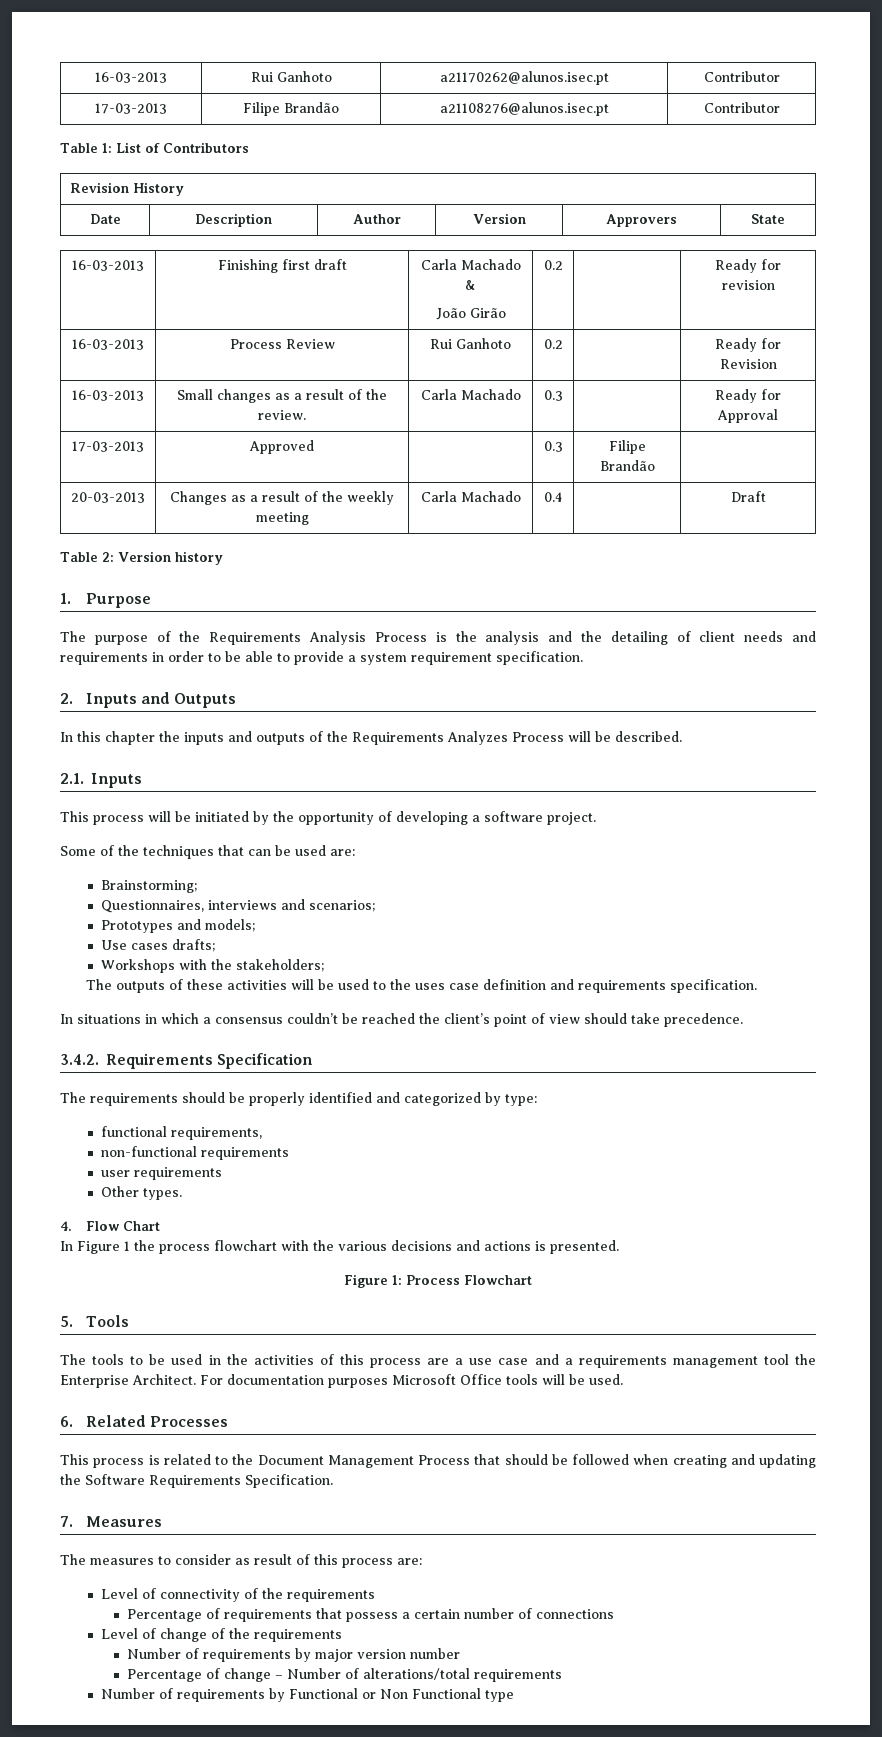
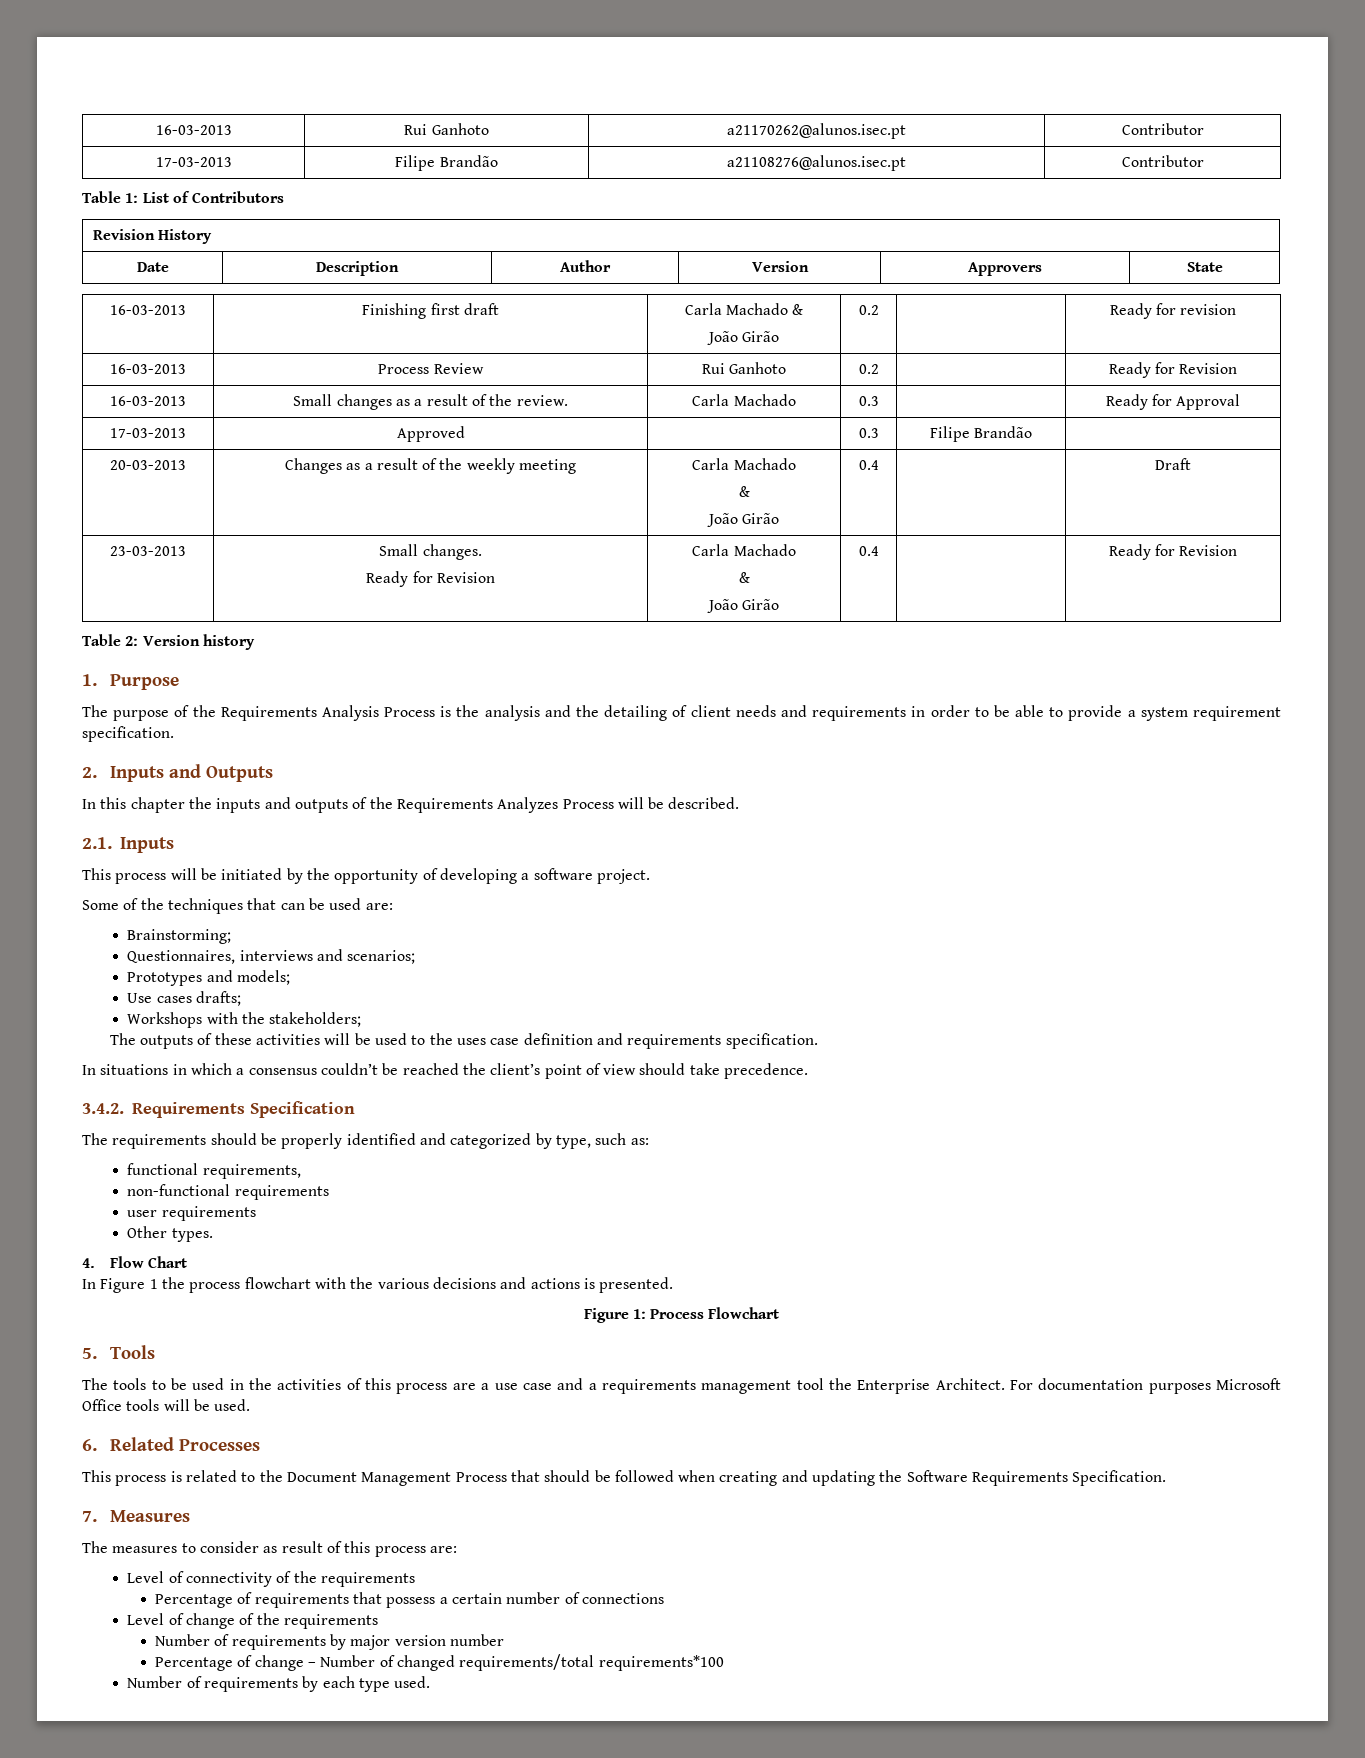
(521, 496) none -> [738,486,750,497] [706,513,780,527] // & // João Girão
(766, 496) none -> [110,546,186,556] [379,544,482,560] [366,571,495,587] [692,544,796,556] [738,572,750,583] [706,599,780,613] [858,546,879,556] [1108,544,1238,560] // 23-03-2013 | Small changes. // Ready for Revision | Carla Machado // & // João Girão | 0.4 | | Ready for Revision
[505,1094,537,1106] type: -> [555,1133,649,1149] type, such as:
[362,1668,562,1682] [101,1688,515,1702] alterations/total requirements // Number of requirements by Functional or Non Functional type -> [397,1654,724,1671] [127,1676,431,1692] changed requirements/total requirements*100 // Number of requirements by each type used.

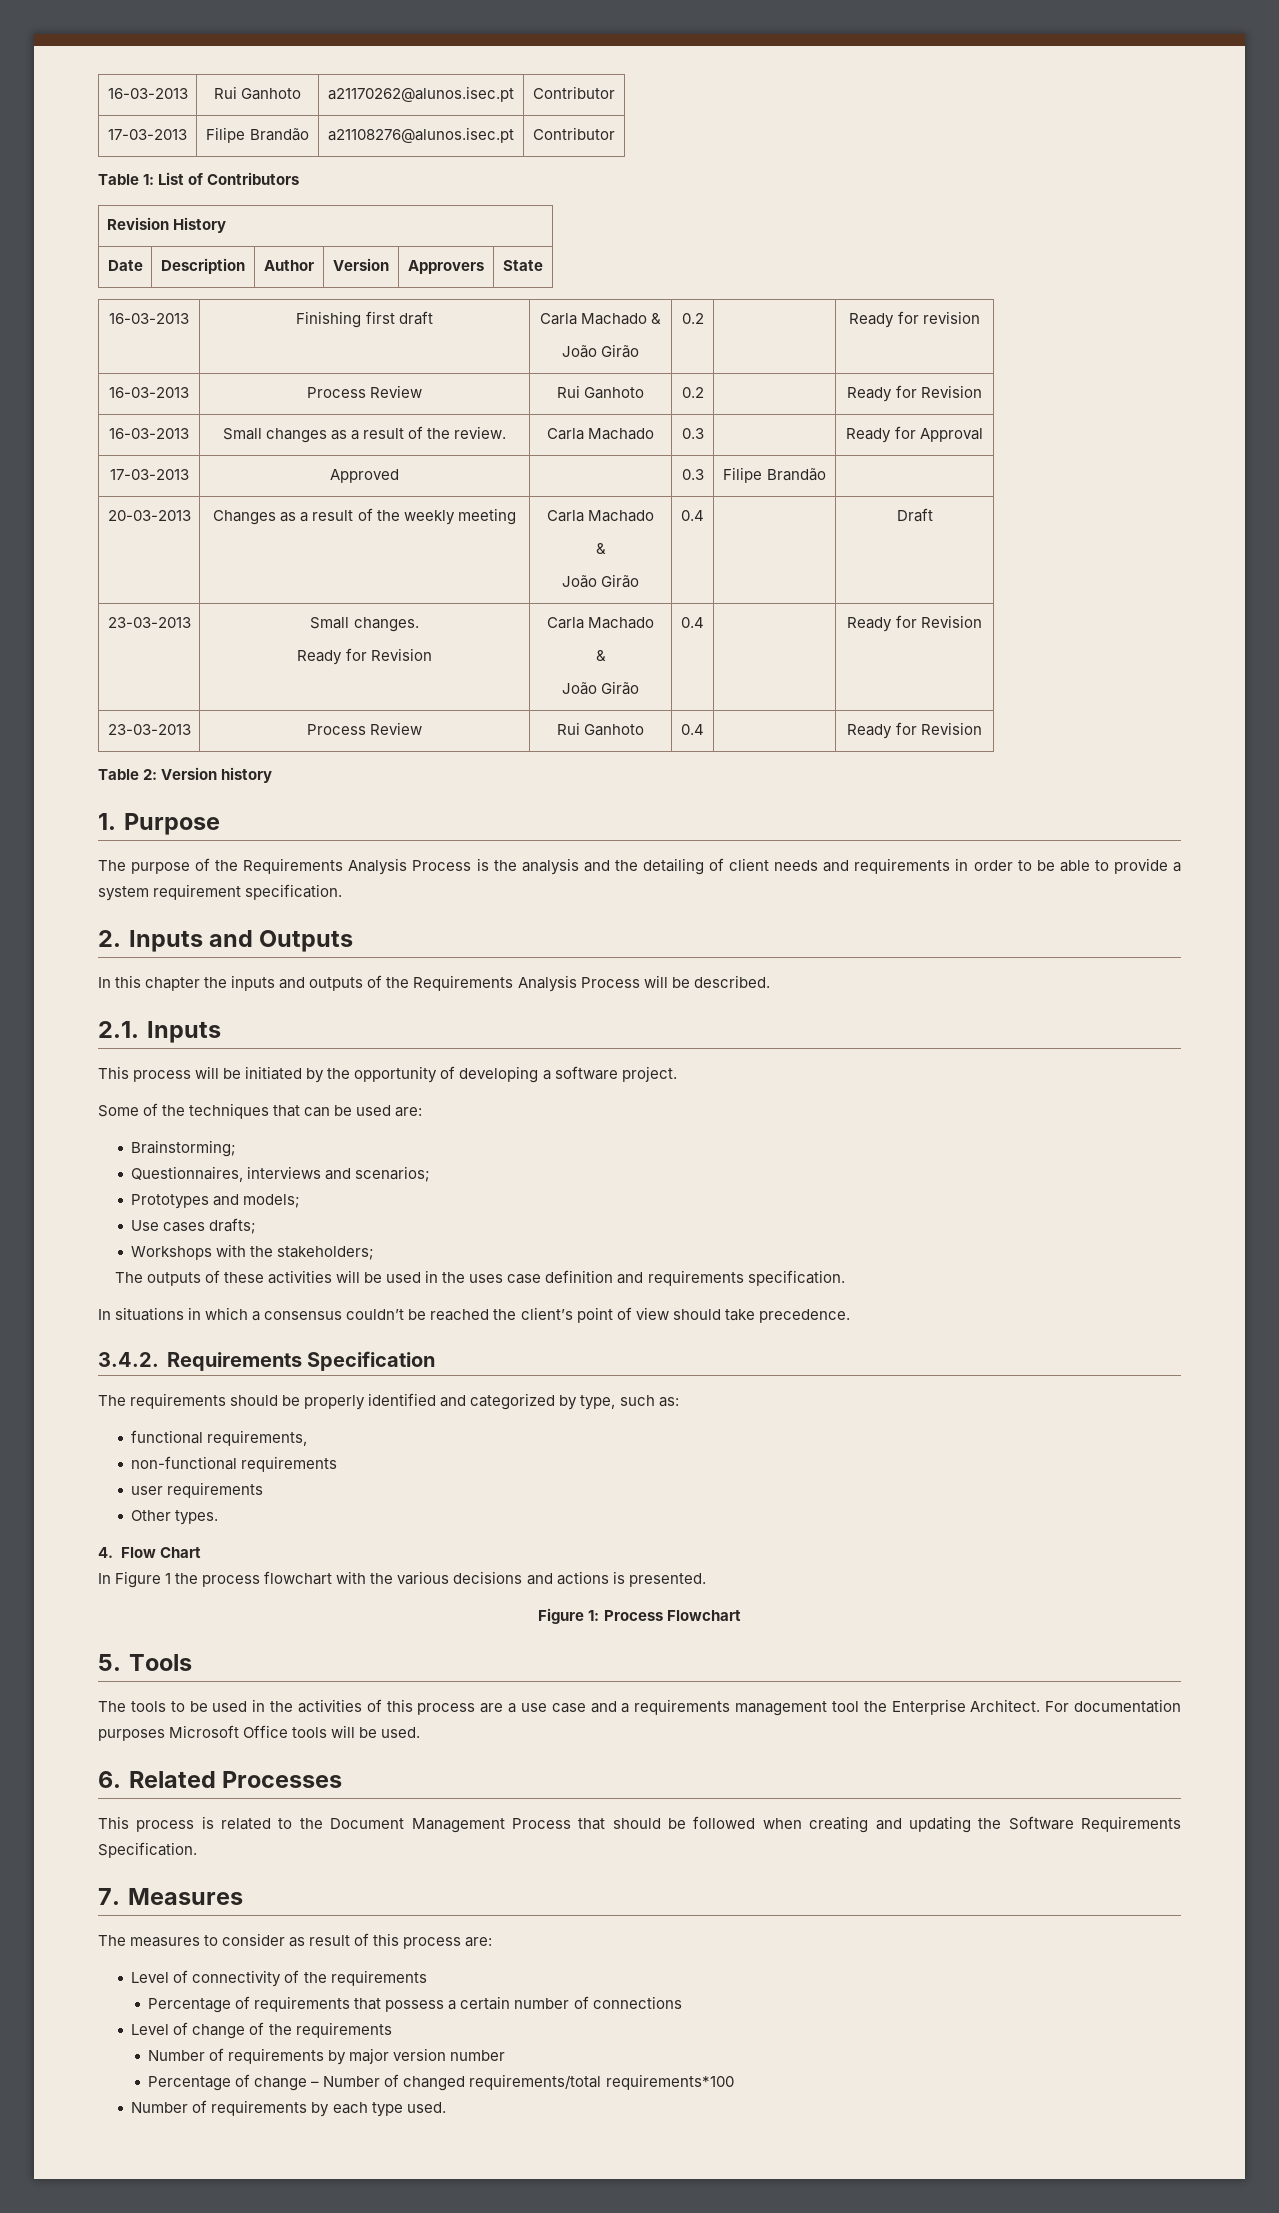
(1238, 550) none -> [107,724,191,735] [306,722,423,735] [556,722,645,736] [681,724,704,735] [847,722,982,739] // 23-03-2013 | Process Review | Rui Ganhoto | 0.4 | | Ready for Revision
[497,797,559,813] Analyzes -> [517,975,577,992] Analysis
[411,1035,426,1045] to -> [425,1270,439,1283] in

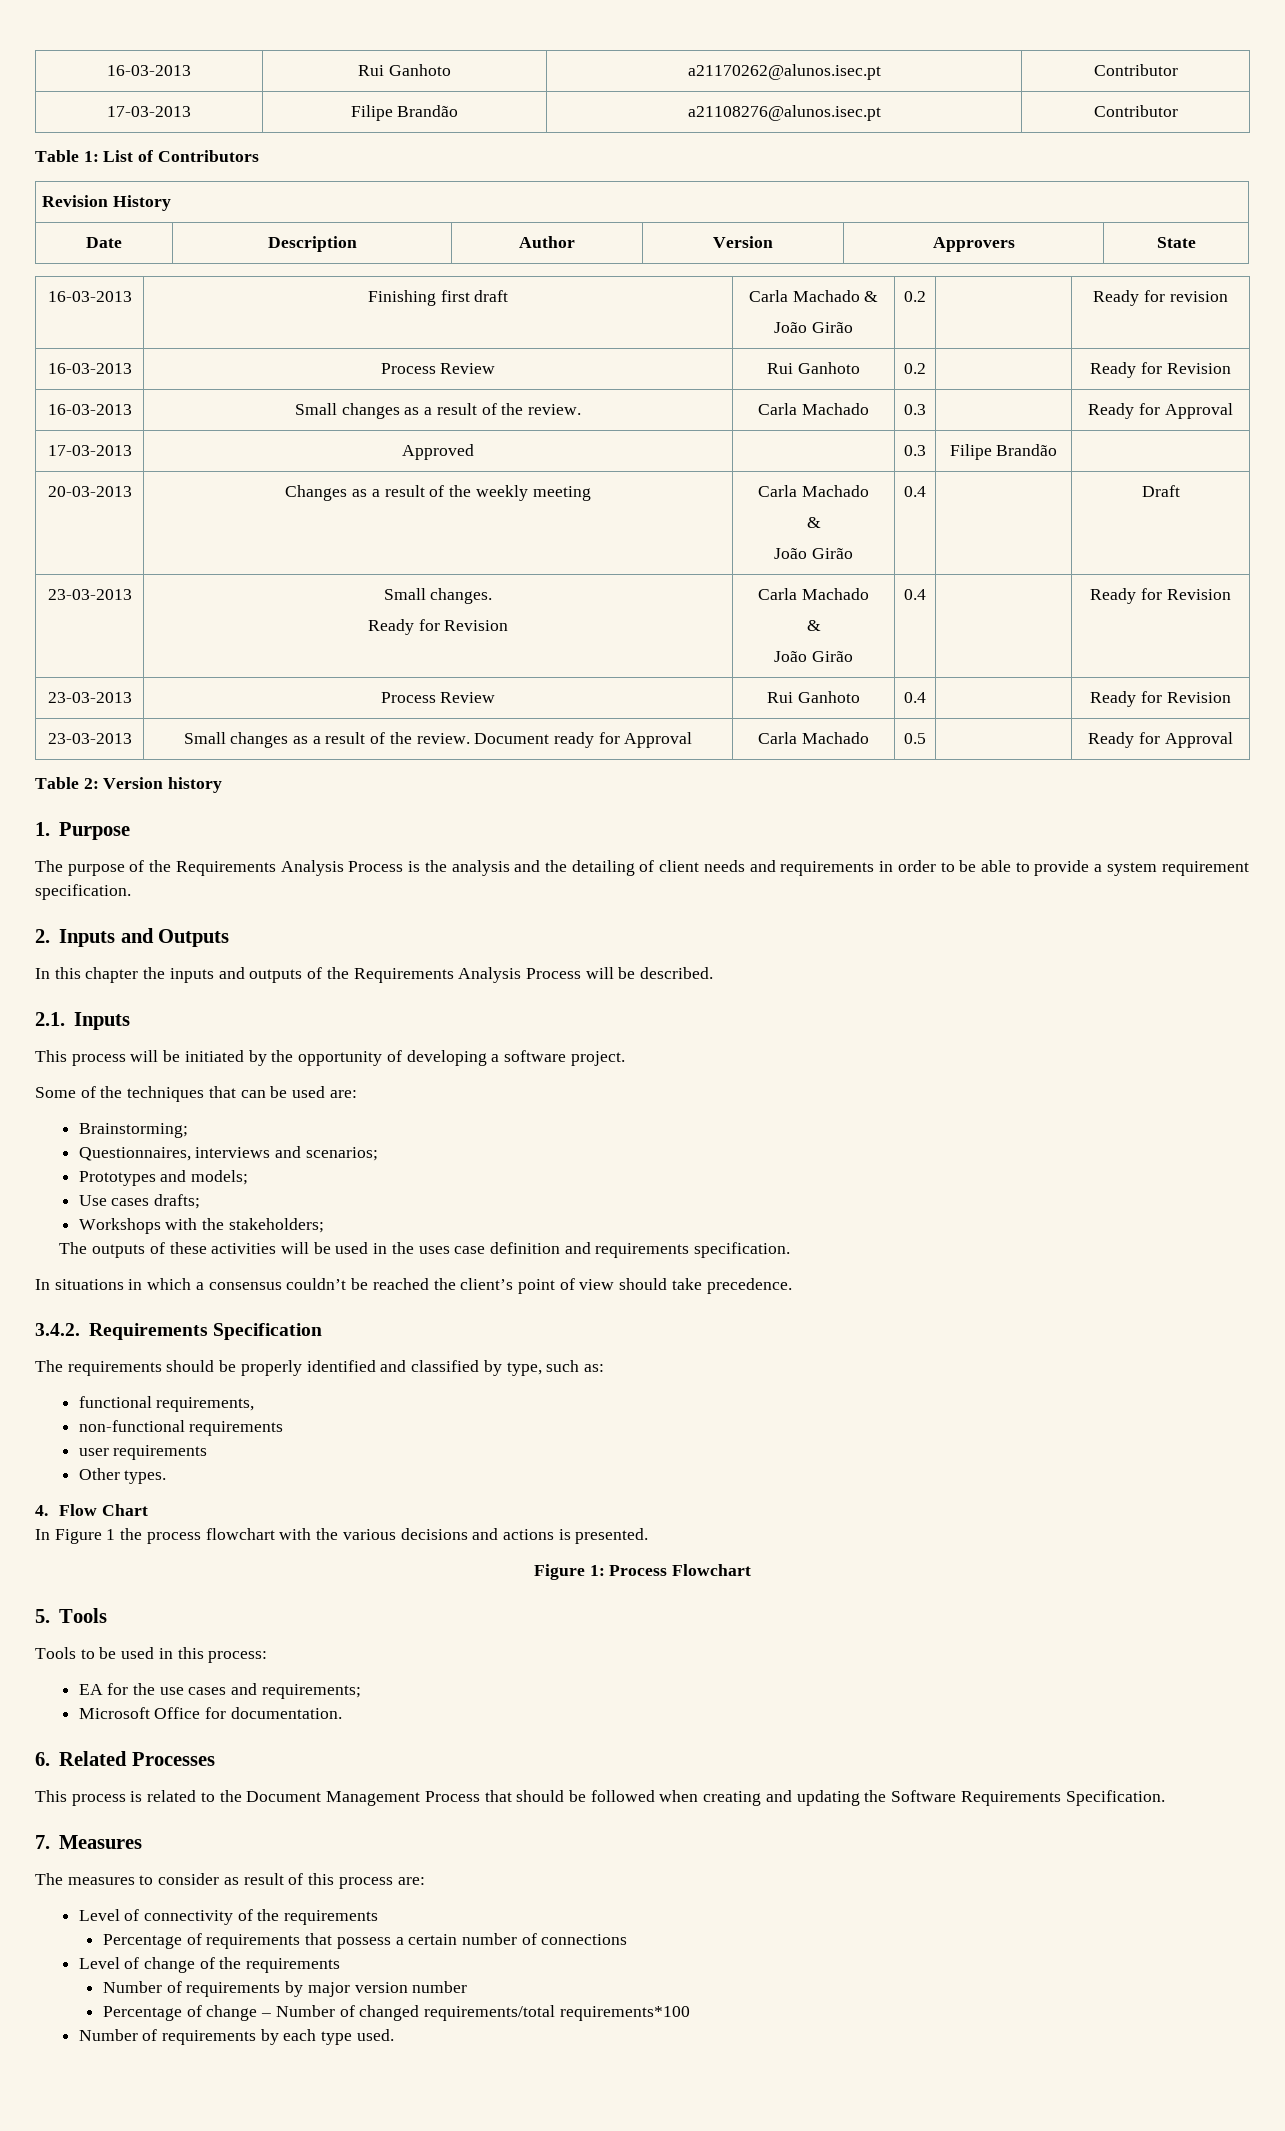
(982, 728) none -> [47,733,132,744] [183,732,693,748] [758,732,869,744] [904,733,926,744] [1088,732,1233,748] // 23-03-2013 | Small changes as a result of the review. Document ready for Approval | Carla Machado | 0.5 | | Ready for Approval
[470,1393,556,1410] categorized -> [411,1360,480,1372] classified
[98,1701,166,1712] The tools -> [35,1647,76,1659] Tools
[270,1699,1182,1716] [98,1725,421,1741] the activities of this process are a use case and a requirements management tool the Enterprise Architect. For documentation purposes Microsoft Office tools will be used. -> [177,1647,268,1663] [78,1683,361,1699] [78,1707,342,1719] this process: // EA for the use cases and requirements; // Microsoft Office for documentation.

